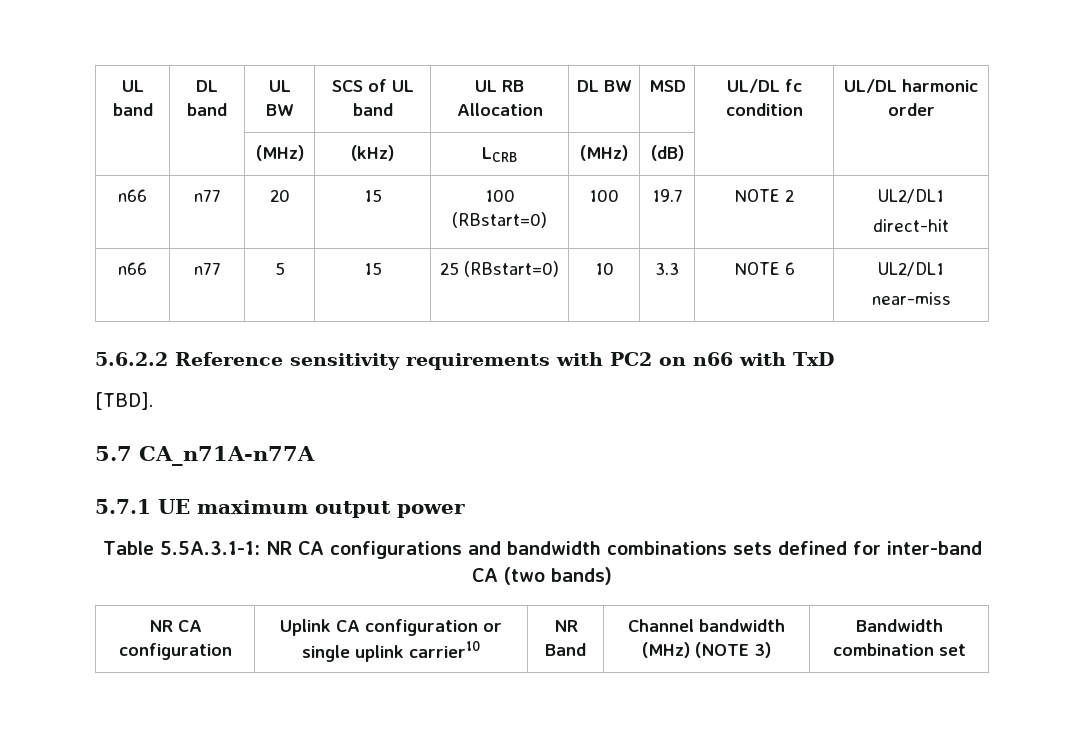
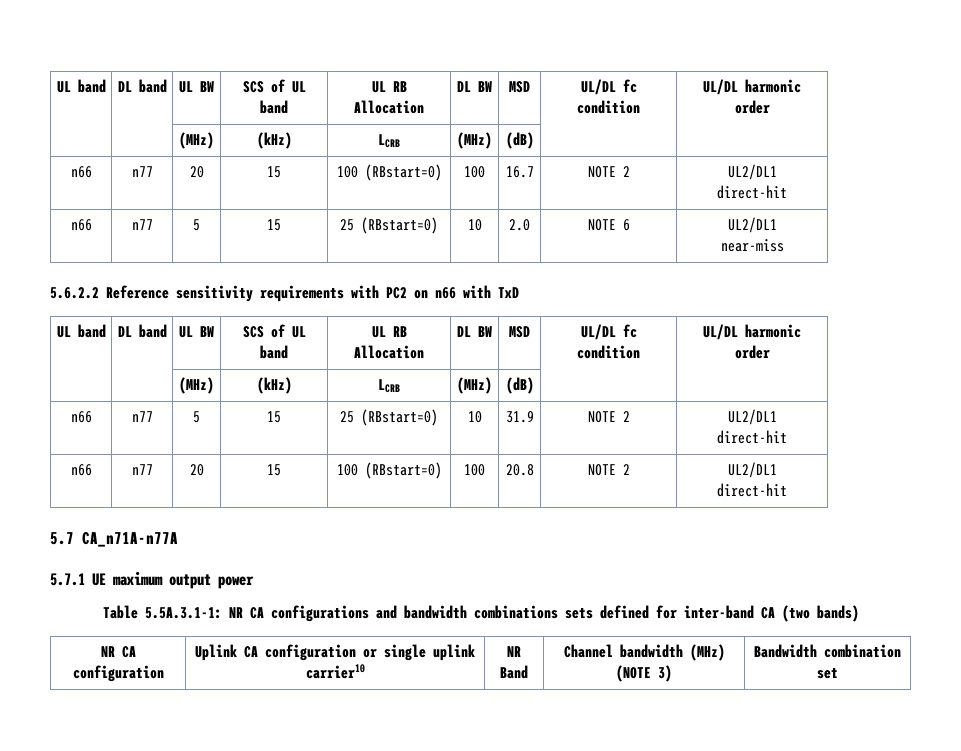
[651,189,683,202] 19.7 -> [505,166,534,178] 16.7
[655,262,679,275] 3.3 -> [509,219,530,231] 2.0
[95,392,153,410] // [TBD]. -> [56,324,106,338] [117,324,167,338] [179,326,214,338] [242,324,306,338] [260,345,288,359] [371,326,407,338] [354,345,424,359] [457,326,492,337] [509,326,530,338] [580,324,637,340] [577,345,640,359] [703,324,801,340] [734,345,770,359] [179,377,214,394] [256,377,292,394] [378,379,400,393] [457,377,492,394] [505,377,534,394] [70,411,92,423] [131,411,153,422] [193,411,200,423] [267,411,281,423] [340,409,438,426] [467,411,482,423] [505,411,534,423] [587,411,630,423] [727,409,777,425] [717,430,787,444] [70,464,92,476] [131,464,153,475] [189,464,204,476] [267,464,281,476] [336,462,442,479] [464,464,485,476] [505,464,534,476] [587,464,630,476] [727,462,777,478] [717,483,787,497] // UL band | DL band | UL BW | SCS of UL band | UL RB Allocation | DL BW | MSD | UL/DL fc condition | UL/DL harmonic order // | | (MHz) | (kHz) | LCRB | (MHz) | (dB) | | // n66 | n77 | 5 | 15 | 25 (RBstart=0) | 10 | 31.9 | NOTE 2 | UL2/DL1 // direct-hit // n66 | n77 | 20 | 15 | 100 (RBstart=0) | 100 | 20.8 | NOTE 2 | UL2/DL1 // direct-hit

